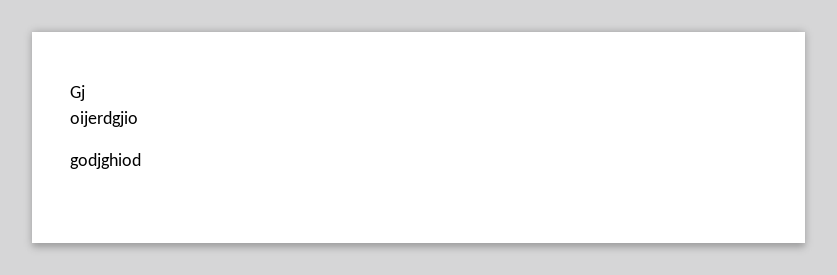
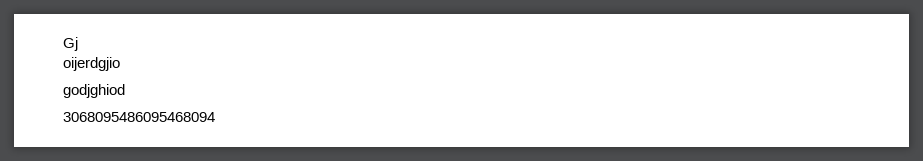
(141, 161) none -> [63,112,215,122] // 3068095486095468094

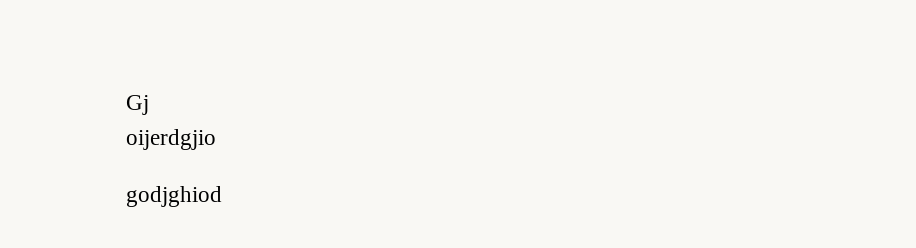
[63,112,215,122] // 3068095486095468094 -> (222, 196) none

